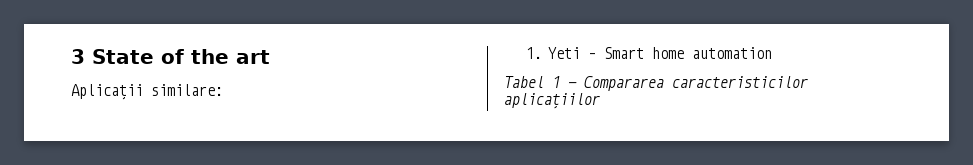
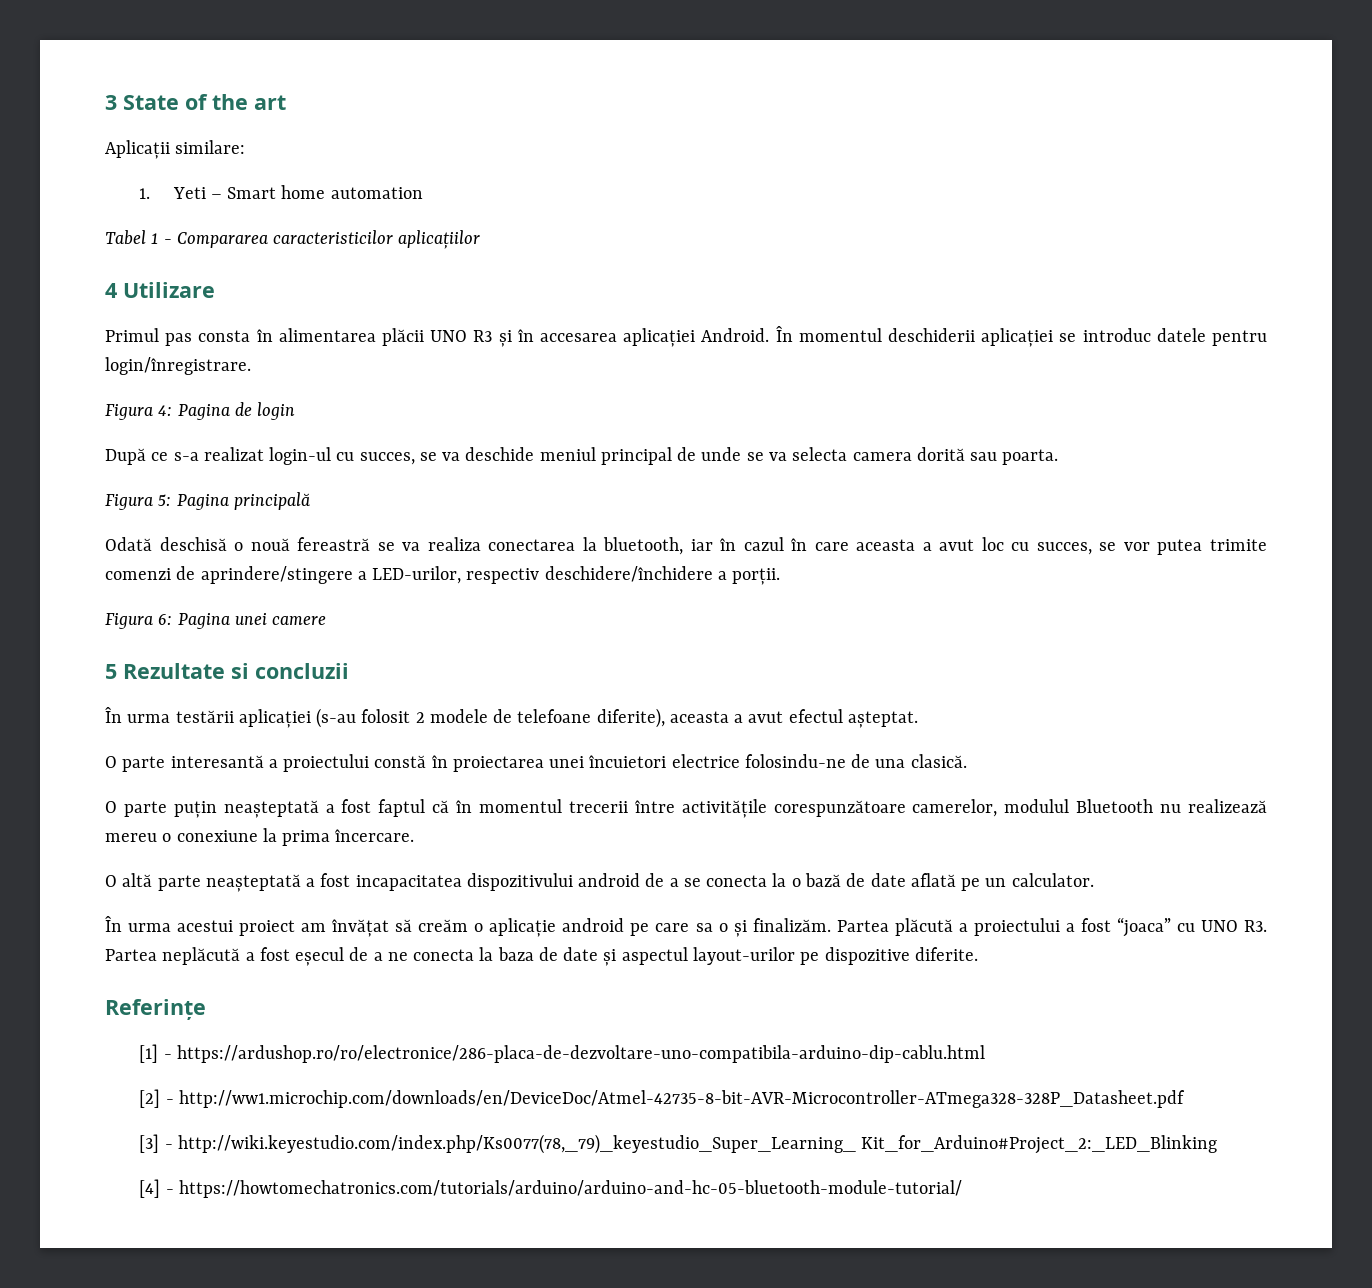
(600, 101) none -> [105,282,215,298] [105,326,1268,347] [105,357,251,375] [105,402,296,420] [105,447,1059,465] [105,492,310,510] [105,537,1267,555] [105,566,781,585] [105,613,327,629] [105,663,349,679] [105,707,918,728] [105,754,967,772] [105,799,1268,818] [105,828,415,846] [105,873,1094,892] [105,916,1267,937] [105,947,978,966] [105,999,206,1020] [139,1044,985,1063] [139,1089,1185,1108] [139,1134,1218,1154] [139,1179,962,1198] // 4 Utilizare // Primul pas consta în alimentarea plăcii UNO R3 și în accesarea aplicației Android. În momentul deschiderii aplicației se introduc datele pentru login/înregistrare. // Figura 4: Pagina de login // După ce s-a realizat login-ul cu succes, se va deschide meniul principal de unde se va selecta camera dorită sau poarta. // Figura 5: Pagina principală // Odată deschisă o nouă fereastră se va realiza conectarea la bluetooth, iar în cazul în care aceasta a avut loc cu succes, se vor putea trimite comenzi de aprindere/stingere a LED-urilor, respectiv deschidere/închidere a porții. // Figura 6: Pagina unei camere // 5 Rezultate si concluzii // În urma testării aplicației (s-au folosit 2 modele de telefoane diferite), aceasta a avut efectul așteptat. // O parte interesantă a proiectului constă în proiectarea unei încuietori electrice folosindu-ne de una clasică. // O parte puțin neașteptată a fost faptul că în momentul trecerii între activitățile corespunzătoare camerelor, modulul Bluetooth nu realizează mereu o conexiune la prima încercare. // O altă parte neașteptată a fost incapacitatea dispozitivului android de a se conecta la o bază de date aflată pe un calculator. // În urma acestui proiect am învățat să creăm o aplicație android pe care sa o și finalizăm. Partea plăcută a proiectului a fost “joaca” cu UNO R3. Partea neplăcută a fost eșecul de a ne conecta la baza de date și aspectul layout-urilor pe dispozitive diferite. // Referințe // [1] - https://ardushop.ro/ro/electronice/286-placa-de-dezvoltare-uno-compatibila-arduino-dip-cablu.html // [2] - http://ww1.microchip.com/downloads/en/DeviceDoc/Atmel-42735-8-bit-AVR-Microcontroller-ATmega328-328P_Datasheet.pdf // [3] - http://wiki.keyestudio.com/index.php/Ks0077(78,_79)_keyestudio_Super_Learning_ Kit_for_Arduino#Project_2:_LED_Blinking // [4] - https://howtomechatronics.com/tutorials/arduino/arduino-and-hc-05-bluetooth-module-tutorial/

